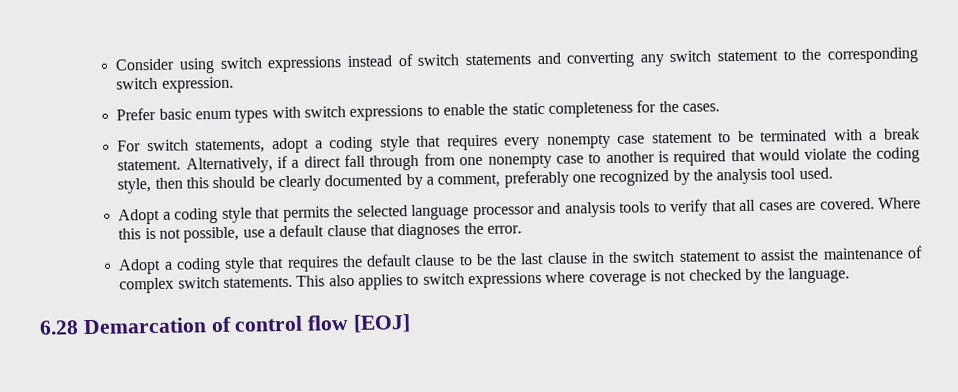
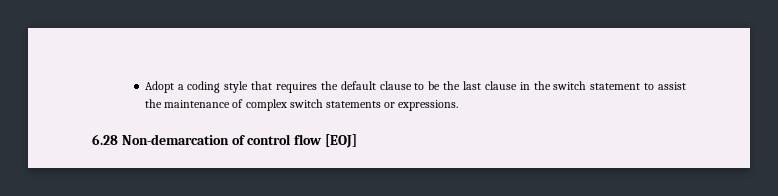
[115,47,919,74] [116,76,234,93] [116,100,720,123] [117,128,920,154] [117,147,920,174] [117,167,833,194] [118,197,921,225] [118,222,522,243] Consider using switch expressions instead of switch statements and converting any switch statement to the corresponding switch expression. // Prefer basic enum types with switch expressions to enable the static completeness for the cases. // For switch statements, adopt a coding style that requires every nonempty case statement to be terminated with a break statement. Alternatively, if a direct fall through from one nonempty case to another is required that would violate the coding style, then this should be clearly documented by a comment, preferably one recognized by the analysis tool used. // Adopt a coding style that permits the selected language processor and analysis tools to verify that all cases are covered. Where this is not possible, use a default clause that diagnoses the error. // -> (144, 87) none
[222,267,851,290] statements. This also applies to switch expressions where coverage is not checked by the language. -> [325,100,459,111] statements or expressions.
[82,317,207,335] Demarcation -> [121,134,229,145] Non-demarcation

